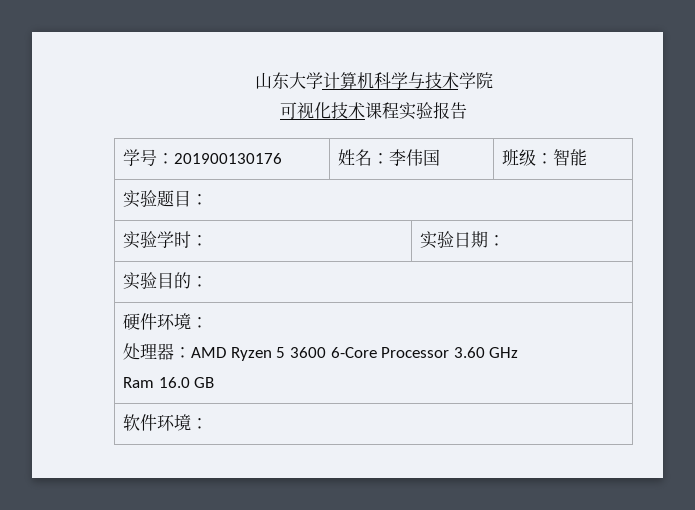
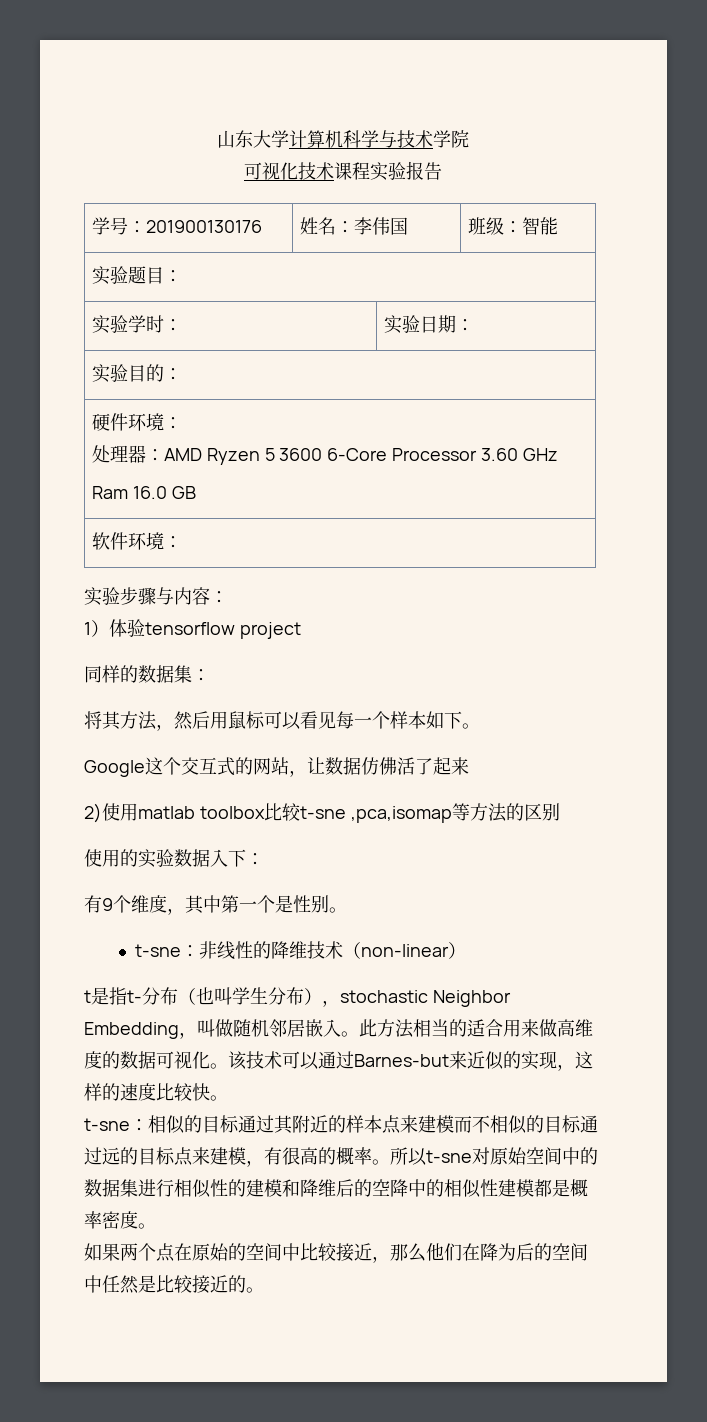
(209, 423) none -> [84,587,228,606] [84,619,301,639] [84,665,210,683] [84,711,480,731] [84,757,469,777] [84,803,560,823] [84,849,264,868] [84,895,347,915] [134,941,466,960] [84,987,511,1007] [84,1019,593,1039] [84,1051,593,1071] [84,1083,228,1101] [84,1115,598,1134] [84,1147,598,1167] [84,1179,588,1198] [84,1211,156,1229] [84,1243,588,1263] [84,1275,264,1294] // 实验步骤与内容： // 1）体验tensorflow project // 同样的数据集： // 将其方法，然后用鼠标可以看见每一个样本如下。 // Google这个交互式的网站，让数据仿佛活了起来 // 2)使用matlab toolbox比较t-sne ,pca,isomap等方法的区别 // 使用的实验数据入下： // 有9个维度，其中第一个是性别。 // t-sne：非线性的降维技术（non-linear） // t是指t-分布（也叫学生分布），stochastic Neighbor Embedding，叫做随机邻居嵌入。此方法相当的适合用来做高维度的数据可视化。该技术可以通过Barnes-but来近似的实现，这样的速度比较快。 // t-sne：相似的目标通过其附近的样本点来建模而不相似的目标通过远的目标点来建模，有很高的概率。所以t-sne对原始空间中的数据集进行相似性的建模和降维后的空降中的相似性建模都是概率密度。 // 如果两个点在原始的空间中比较接近，那么他们在降为后的空间中任然是比较接近的。

